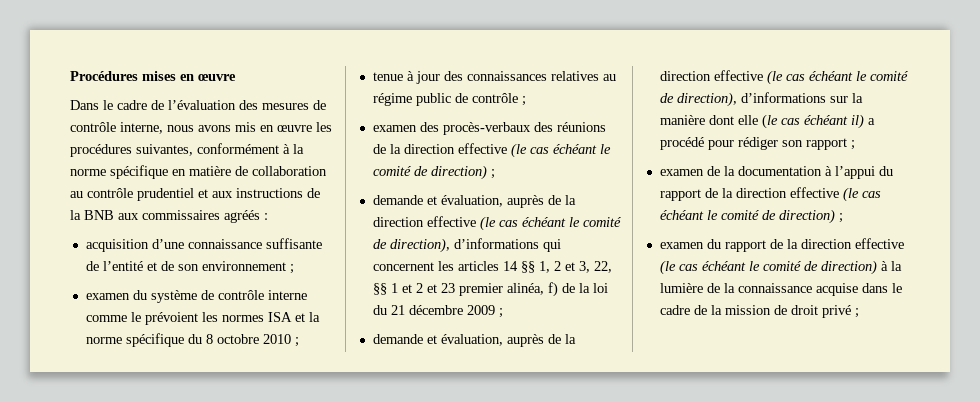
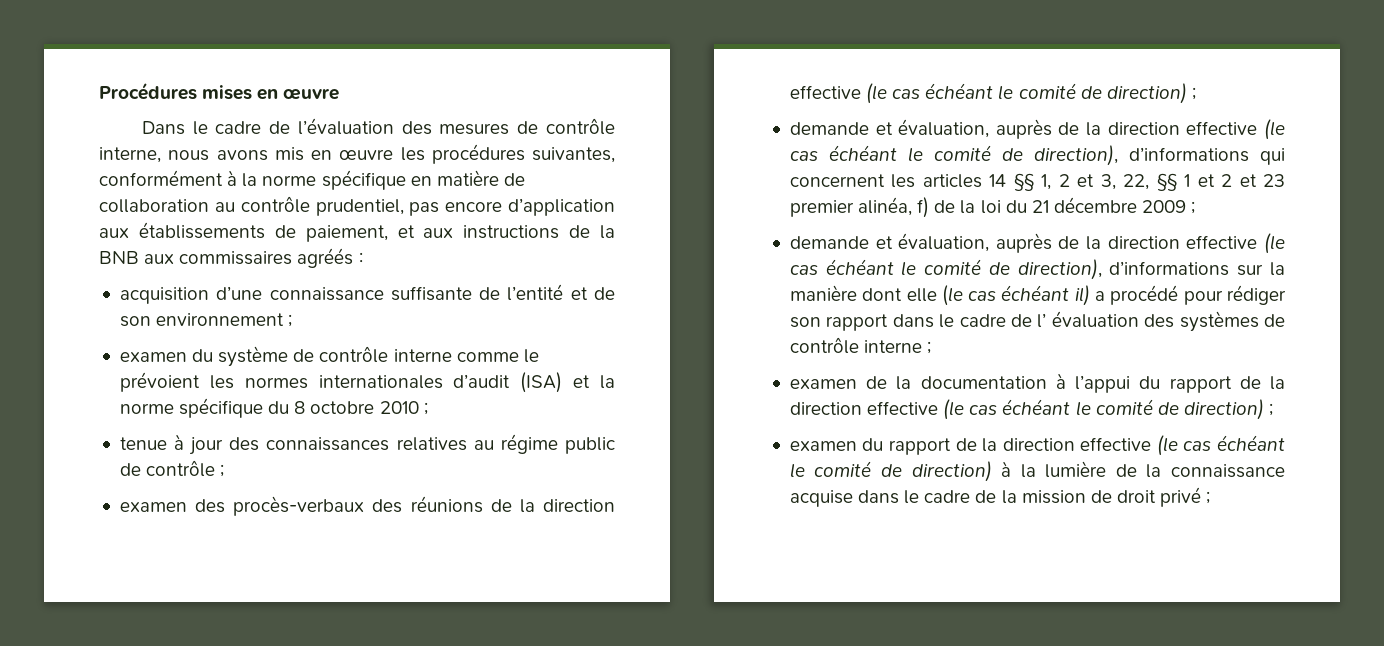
[137,188,194,201] prudentiel -> [315,198,615,216] [99,222,388,242] prudentiel, pas encore d’application aux établissements de paiement,
[267,312,292,322] ISA -> [318,372,563,393] internationales d’audit (ISA)
(847, 144) none -> [892,311,1285,332] [789,337,923,354] dans le cadre de l’ évaluation des systèmes de contrôle interne

